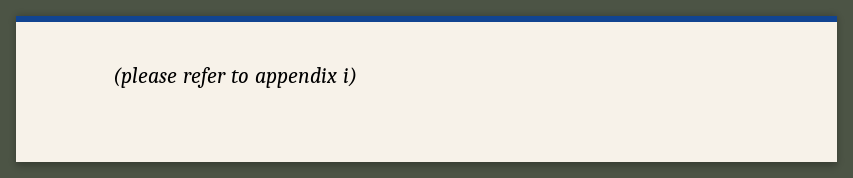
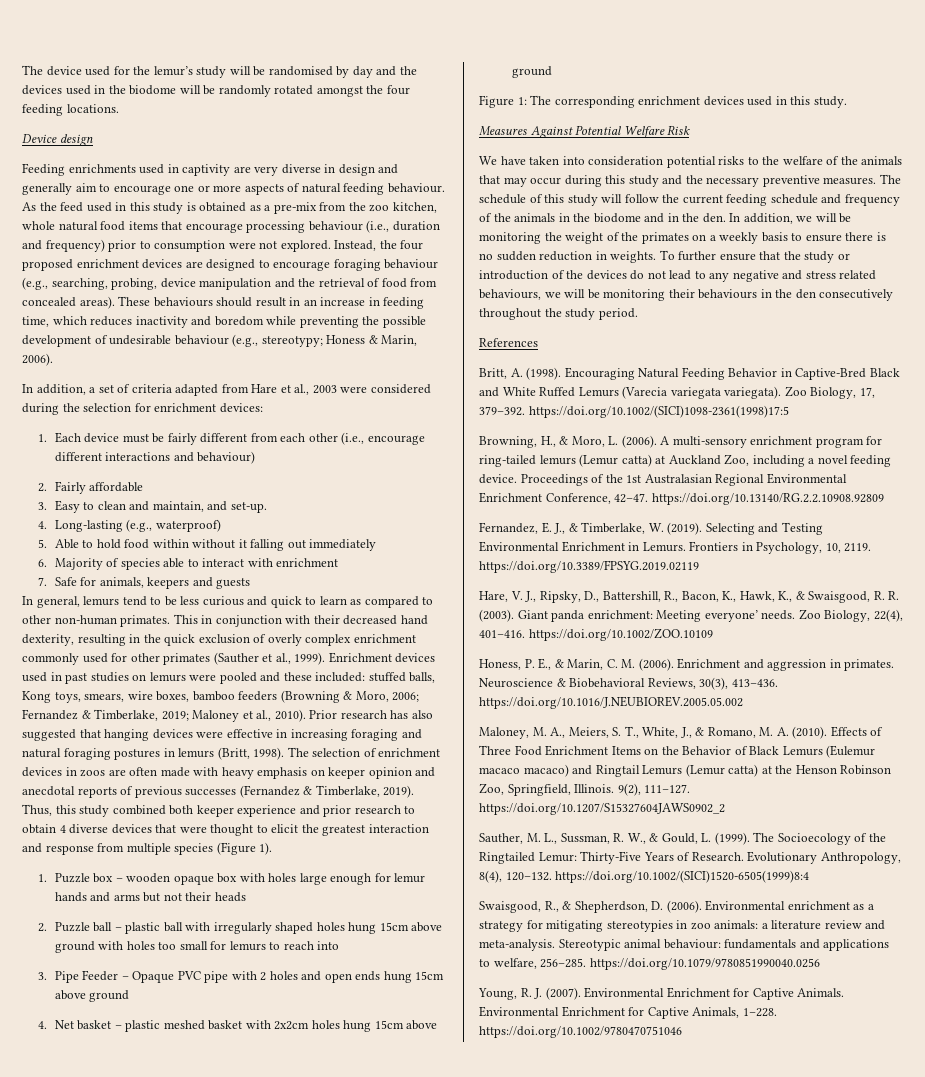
[113,67,357,88] (please refer to appendix i) -> [22,65,417,78] [22,85,410,97] [22,104,119,116] [22,134,93,146] [22,163,399,176] [22,183,445,195] [22,202,437,214] [22,220,440,233] [22,239,424,252] [22,259,439,271] [22,277,438,290] [22,296,425,309] [22,316,426,328] [22,334,418,347] [22,353,53,366] [22,384,431,396] [22,403,263,415] [38,432,425,445] [54,451,256,464] [38,481,144,494] [38,500,267,513] [38,519,221,532] [38,539,377,551] [38,558,339,570] [38,577,251,589] [22,596,434,608] [22,614,428,627] [22,634,416,646] [22,652,436,665] [22,672,436,684] [22,690,420,703] [22,709,433,722] [22,729,422,741] [22,747,441,760] [22,767,436,779] [22,785,415,798] [22,804,416,817] [22,824,429,836] [22,842,273,855] [38,873,426,885] [54,892,246,902] [38,922,443,934] [54,941,340,953] [38,970,445,983] [54,990,130,1002] [38,1020,438,1032] [511,66,552,78] [479,95,847,108] [479,125,691,138] [479,156,903,168] [479,174,901,187] [479,194,900,206] [479,213,852,224] [479,232,886,244] [479,250,850,263] [479,270,877,282] [479,289,894,301] [479,308,638,320] [479,338,538,347] [479,367,900,380] [479,386,875,399] [479,405,789,418] [479,435,883,448] [479,454,892,467] [479,473,847,486] [479,492,884,505] [479,522,823,535] [479,541,872,554] [479,560,699,573] [479,591,900,603] [479,609,903,622] [479,628,713,641] [479,658,895,671] [479,677,778,690] [479,696,743,709] [479,726,884,739] [479,745,876,758] [479,764,892,777] [479,783,691,796] [479,803,725,815] [479,832,886,845] [479,851,901,864] [479,870,810,883] [479,900,874,913] [479,920,886,932] [479,939,890,951] [479,958,820,970] [478,987,845,1000] [479,1006,777,1019] [479,1026,682,1038] The device used for the lemur’s study will be randomised by day and the devices used in the biodome will be randomly rotated amongst the four feeding locations. // Device design // Feeding enrichments used in captivity are very diverse in design and generally aim to encourage one or more aspects of natural feeding behaviour. As the feed used in this study is obtained as a pre-mix from the zoo kitchen, whole natural food items that encourage processing behaviour (i.e., duration and frequency) prior to consumption were not explored. Instead, the four proposed enrichment devices are designed to encourage foraging behaviour (e.g., searching, probing, device manipulation and the retrieval of food from concealed areas). These behaviours should result in an increase in feeding time, which reduces inactivity and boredom while preventing the possible development of undesirable behaviour (e.g., stereotypy; Honess & Marin, 2006). // In addition, a set of criteria adapted from Hare et al., 2003 were considered during the selection for enrichment devices: // 1. Each device must be fairly different from each other (i.e., encourage different interactions and behaviour) // 2. Fairly affordable // 3. Easy to clean and maintain, and set-up. // 4. Long-lasting (e.g., waterproof) // 5. Able to hold food within without it falling out immediately // 6. Majority of species able to interact with enrichment // 7. Safe for animals, keepers and guests // In general, lemurs tend to be less curious and quick to learn as compared to other non-human primates. This in conjunction with their decreased hand dexterity, resulting in the quick exclusion of overly complex enrichment commonly used for other primates (Sauther et al., 1999). Enrichment devices used in past studies on lemurs were pooled and these included: stuffed balls, Kong toys, smears, wire boxes, bamboo feeders (Browning & Moro, 2006; Fernandez & Timberlake, 2019; Maloney et al., 2010). Prior research has also suggested that hanging devices were effective in increasing foraging and natural foraging postures in lemurs (Britt, 1998). The selection of enrichment devices in zoos are often made with heavy emphasis on keeper opinion and anecdotal reports of previous successes (Fernandez & Timberlake, 2019). Thus, this study combined both keeper experience and prior research to obtain 4 diverse devices that were thought to elicit the greatest interaction and response from multiple species (Figure 1). // 1. Puzzle box – wooden opaque box with holes large enough for lemur hands and arms but not their heads // 2. Puzzle ball – plastic ball with irregularly shaped holes hung 15cm above ground with holes too small for lemurs to reach into // 3. Pipe Feeder – Opaque PVC pipe with 2 holes and open ends hung 15cm above ground // 4. Net basket – plastic meshed basket with 2x2cm holes hung 15cm above ground // Figure 1: The corresponding enrichment devices used in this study. // Measures Against Potential Welfare Risk // We have taken into consideration potential risks to the welfare of the animals that may occur during this study and the necessary preventive measures. The schedule of this study will follow the current feeding schedule and frequency of the animals in the biodome and in the den. In addition, we will be monitoring the weight of the primates on a weekly basis to ensure there is no sudden reduction in weights. To further ensure that the study or introduction of the devices do not lead to any negative and stress related behaviours, we will be monitoring their behaviours in the den consecutively throughout the study period. // References // Britt, A. (1998). Encouraging Natural Feeding Behavior in Captive-Bred Black and White Ruffed Lemurs (Varecia variegata variegata). Zoo Biology, 17, 379–392. https://doi.org/10.1002/(SICI)1098-2361(1998)17:5 // Browning, H., & Moro, L. (2006). A multi-sensory enrichment program for ring-tailed lemurs (Lemur catta) at Auckland Zoo, including a novel feeding device. Proceedings of the 1st Australasian Regional Environmental Enrichment Conference, 42–47. https://doi.org/10.13140/RG.2.2.10908.92809 // Fernandez, E. J., & Timberlake, W. (2019). Selecting and Testing Environmental Enrichment in Lemurs. Frontiers in Psychology, 10, 2119. https://doi.org/10.3389/FPSYG.2019.02119 // Hare, V. J., Ripsky, D., Battershill, R., Bacon, K., Hawk, K., & Swaisgood, R. R. (2003). Giant panda enrichment: Meeting everyone’ needs. Zoo Biology, 22(4), 401–416. https://doi.org/10.1002/ZOO.10109 // Honess, P. E., & Marin, C. M. (2006). Enrichment and aggression in primates. Neuroscience & Biobehavioral Reviews, 30(3), 413–436. https://doi.org/10.1016/J.NEUBIOREV.2005.05.002 // Maloney, M. A., Meiers, S. T., White, J., & Romano, M. A. (2010). Effects of Three Food Enrichment Items on the Behavior of Black Lemurs (Eulemur macaco macaco) and Ringtail Lemurs (Lemur catta) at the Henson Robinson Zoo, Springfield, Illinois. 9(2), 111–127. https://doi.org/10.1207/S15327604JAWS0902_2 // Sauther, M. L., Sussman, R. W., & Gould, L. (1999). The Socioecology of the Ringtailed Lemur: Thirty-Five Years of Research. Evolutionary Anthropology, 8(4), 120–132. https://doi.org/10.1002/(SICI)1520-6505(1999)8:4 // Swaisgood, R., & Shepherdson, D. (2006). Environmental enrichment as a strategy for mitigating stereotypies in zoo animals: a literature review and meta-analysis. Stereotypic animal behaviour: fundamentals and applications to welfare, 256–285. https://doi.org/10.1079/9780851990040.0256 // Young, R. J. (2007). Environmental Enrichment for Captive Animals. Environmental Enrichment for Captive Animals, 1–228. https://doi.org/10.1002/9780470751046

